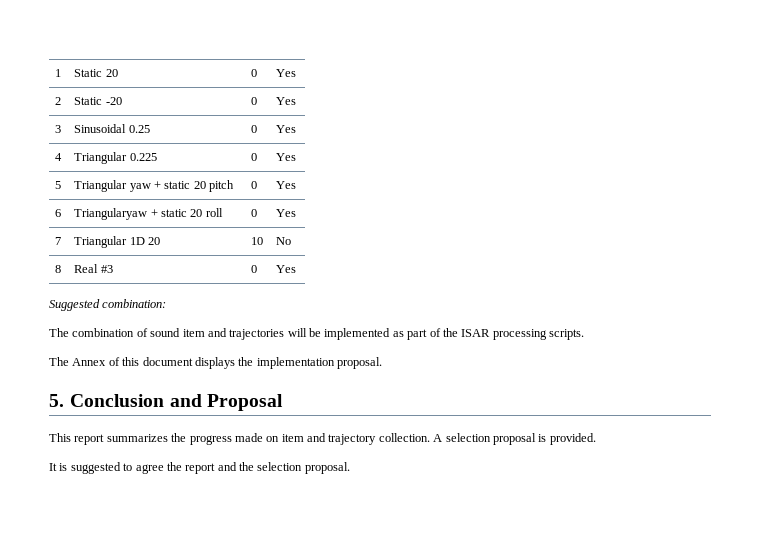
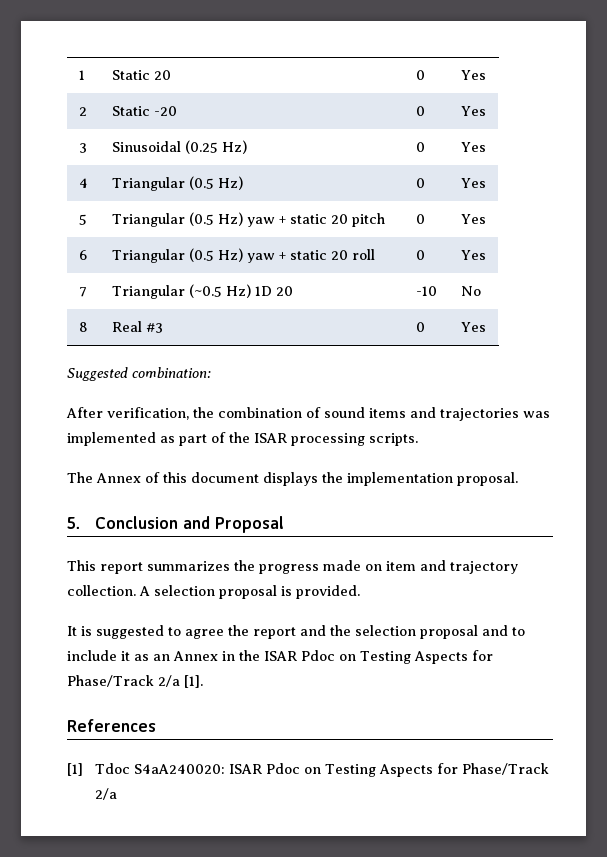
[128,125,150,133] 0.25 -> [184,140,247,154] (0.25 Hz)
[129,153,157,161] 0.225 -> [188,176,243,190] (0.5 Hz)
(128, 186) none -> [188,212,243,226] (0.5 Hz)
[74,208,148,220] Triangularyaw -> [111,248,275,263] Triangular (0.5 Hz) yaw
(128, 242) none -> [188,284,251,298] (~0.5 Hz)
[251,237,264,245] 10 -> [415,286,437,296] -10
[49,328,69,337] The -> [66,407,214,420] After verification, the
[182,329,205,337] item -> [369,408,406,418] items
[287,328,321,337] will be -> [523,411,550,418] was
[304,462,350,474] proposal. -> [420,625,525,639] [67,650,493,664] [67,675,203,688] [67,719,156,732] [67,763,550,777] [95,788,118,800] proposal and to include it as an Annex in the ISAR Pdoc on Testing Aspects for Phase/Track 2/a [1]. // References // [1] Tdoc S4aA240020: ISAR Pdoc on Testing Aspects for Phase/Track 2/a

